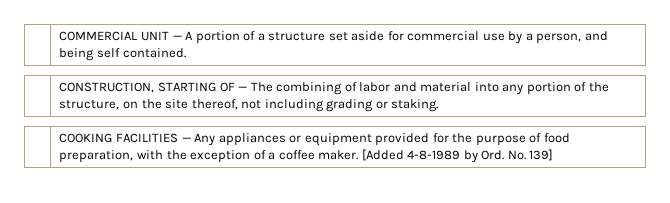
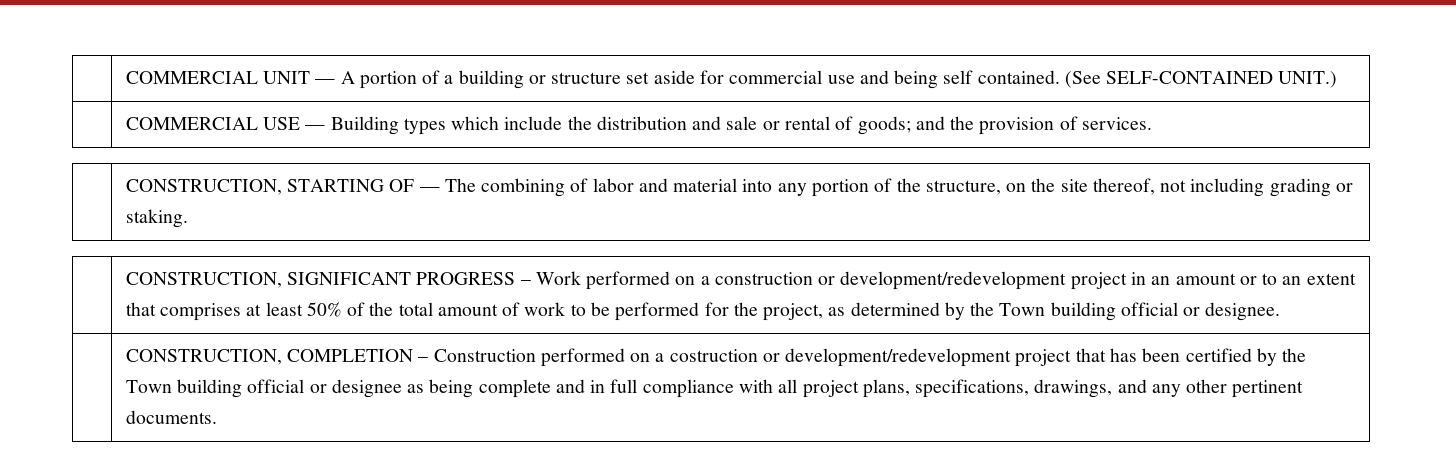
(265, 37) none -> [458,70,546,89] building or
[508,31,582,44] by a person, -> (855, 79) none
(186, 53) none -> [1064,71,1338,88] [125,116,1152,135] (See SELF-CONTAINED UNIT.) // | COMMERCIAL USE — Building types which include the distribution and sale or rental of goods; and the provision of services.
[59,133,570,146] [59,149,554,163] COOKING FACILITIES — Any appliances or equipment provided for the purpose of food preparation, with the exception of a coffee maker. [Added 4-8-1989 by Ord. No. 139] -> [125,271,1356,290] [125,302,1281,321] [125,348,1307,367] [125,379,1304,398] [125,410,217,424] CONSTRUCTION, SIGNIFICANT PROGRESS – Work performed on a construction or development/redevelopment project in an amount or to an extent that comprises at least 50% of the total amount of work to be performed for the project, as determined by the Town building official or designee. // | CONSTRUCTION, COMPLETION – Construction performed on a costruction or development/redevelopment project that has been certified by the Town building official or designee as being complete and in full compliance with all project plans, specifications, drawings, and any other pertinent documents.

